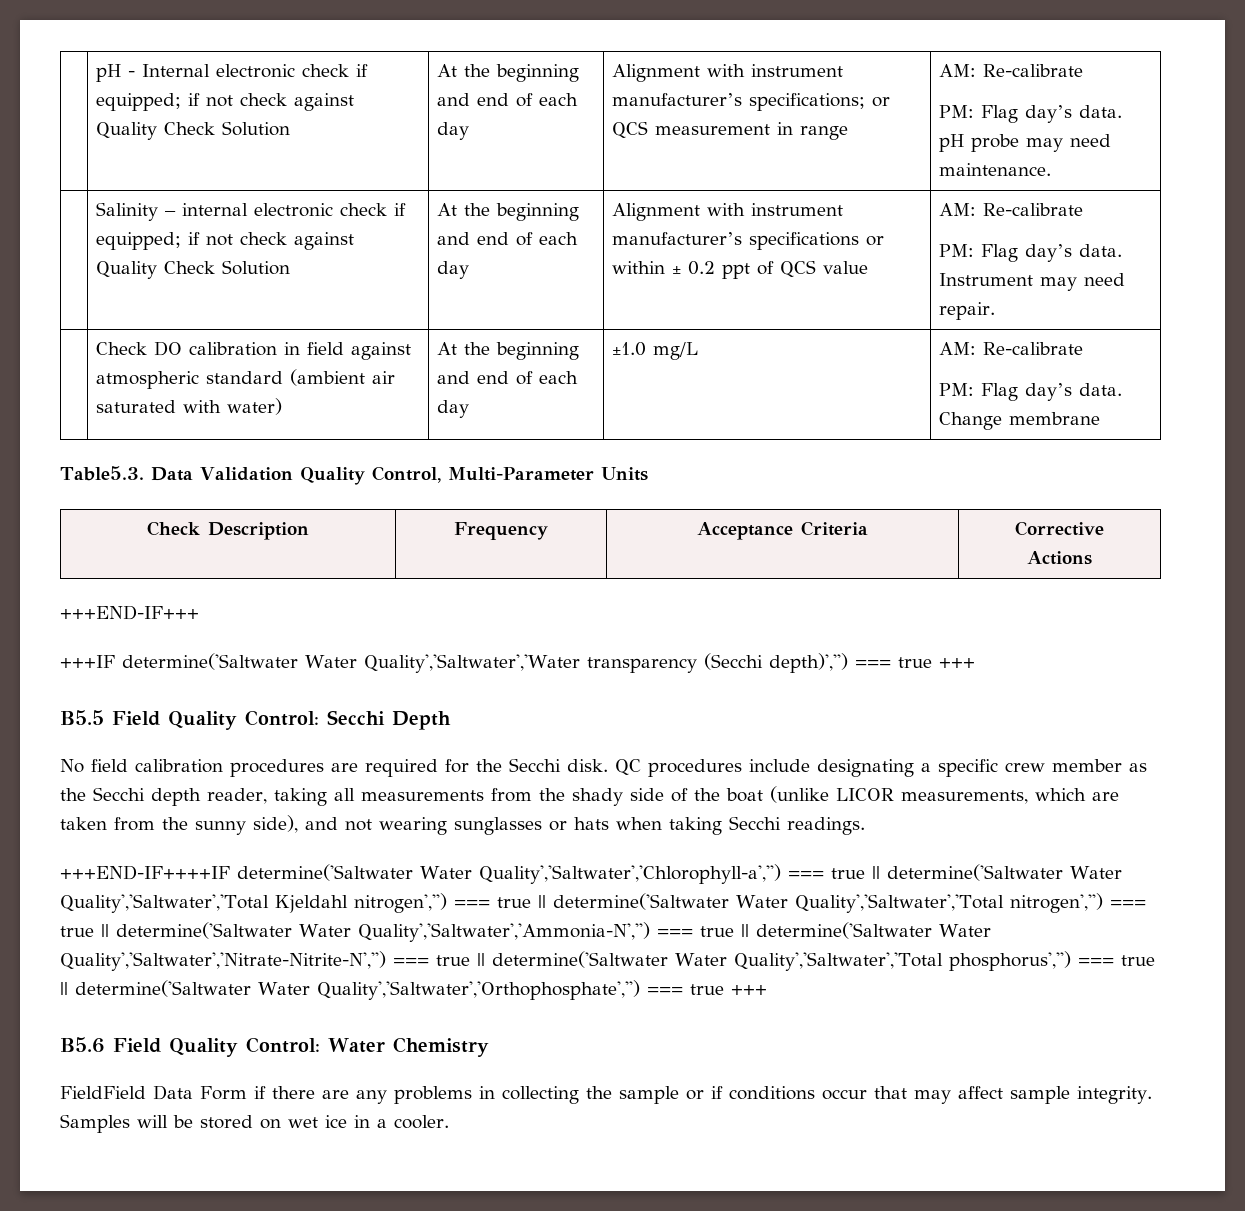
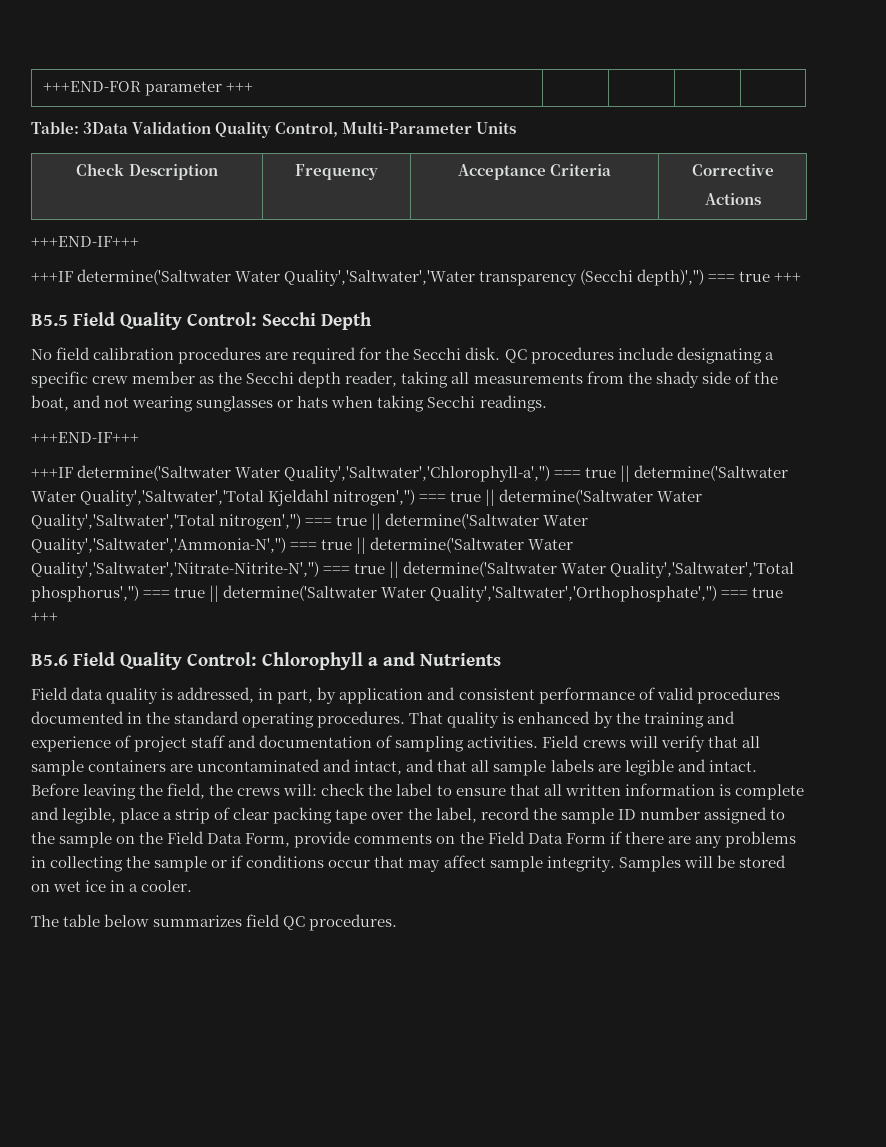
[96,64,369,82] [96,93,355,111] [96,121,291,140] [437,64,580,82] [437,93,579,107] [437,122,470,140] [612,64,844,82] [612,93,891,111] [612,121,849,140] [939,64,1084,77] [939,105,1123,123] [939,134,1112,152] [939,163,1052,176] [96,202,407,221] [96,232,355,250] [96,260,291,279] [437,203,580,221] [437,232,579,246] [437,261,470,279] [612,203,844,221] [612,232,885,250] [612,260,869,279] [939,203,1084,216] [939,244,1123,262] [939,273,1126,291] [939,302,996,320] [96,341,412,360] [96,369,396,389] [96,398,283,415] [437,342,580,360] [437,371,579,385] [437,400,470,418] [612,342,699,360] [939,342,1084,355] [939,383,1123,401] [939,412,1101,430] [60,466,193,481] | pH - Internal electronic check if equipped; if not check against Quality Check Solution | At the beginning and end of each day | Alignment with instrument manufacturer’s specifications; or QCS measurement in range | AM: Re-calibrate // PM: Flag day’s data. pH probe may need maintenance. // | Salinity – internal electronic check if equipped; if not check against Quality Check Solution | At the beginning and end of each day | Alignment with instrument manufacturer’s specifications or within ± 0.2 ppt of QCS value | AM: Re-calibrate // PM: Flag day’s data. Instrument may need repair. // | Check DO calibration in field against atmospheric standard (ambient air saturated with water) | At the beginning and end of each day | ±1.0 mg/L | AM: Re-calibrate // PM: Flag day’s data. Change membrane // Table5.3. Data -> [42,81,253,96] [31,121,129,134] +++END-FOR parameter +++ | | | | // Table: 3Data
[725,786,1119,804] [60,815,298,835] boat (unlike LICOR measurements, which are taken from the sunny side), -> [31,395,69,411] boat,
[60,865,230,880] +++END-IF++++IF -> [31,432,139,443] [31,467,73,478] +++END-IF+++ // +++IF
[328,1037,489,1057] [60,1086,146,1099] Water Chemistry // FieldField -> [261,652,501,670] [31,687,780,704] [31,711,735,728] [31,735,760,752] [31,759,757,776] [31,783,804,800] [31,807,785,824] [31,831,525,848] Chlorophyll a and Nutrients // Field data quality is addressed, in part, by application and consistent performance of valid procedures documented in the standard operating procedures. That quality is enhanced by the training and experience of project staff and documentation of sampling activities. Field crews will verify that all sample containers are uncontaminated and intact, and that all sample labels are legible and intact. Before leaving the field, the crews will: check the label to ensure that all written information is complete and legible, place a strip of clear packing tape over the label, record the sample ID number assigned to the sample on the Field Data Form, provide comments on the Field
(449, 1122) none -> [31,914,398,931] // The table below summarizes field QC procedures.

